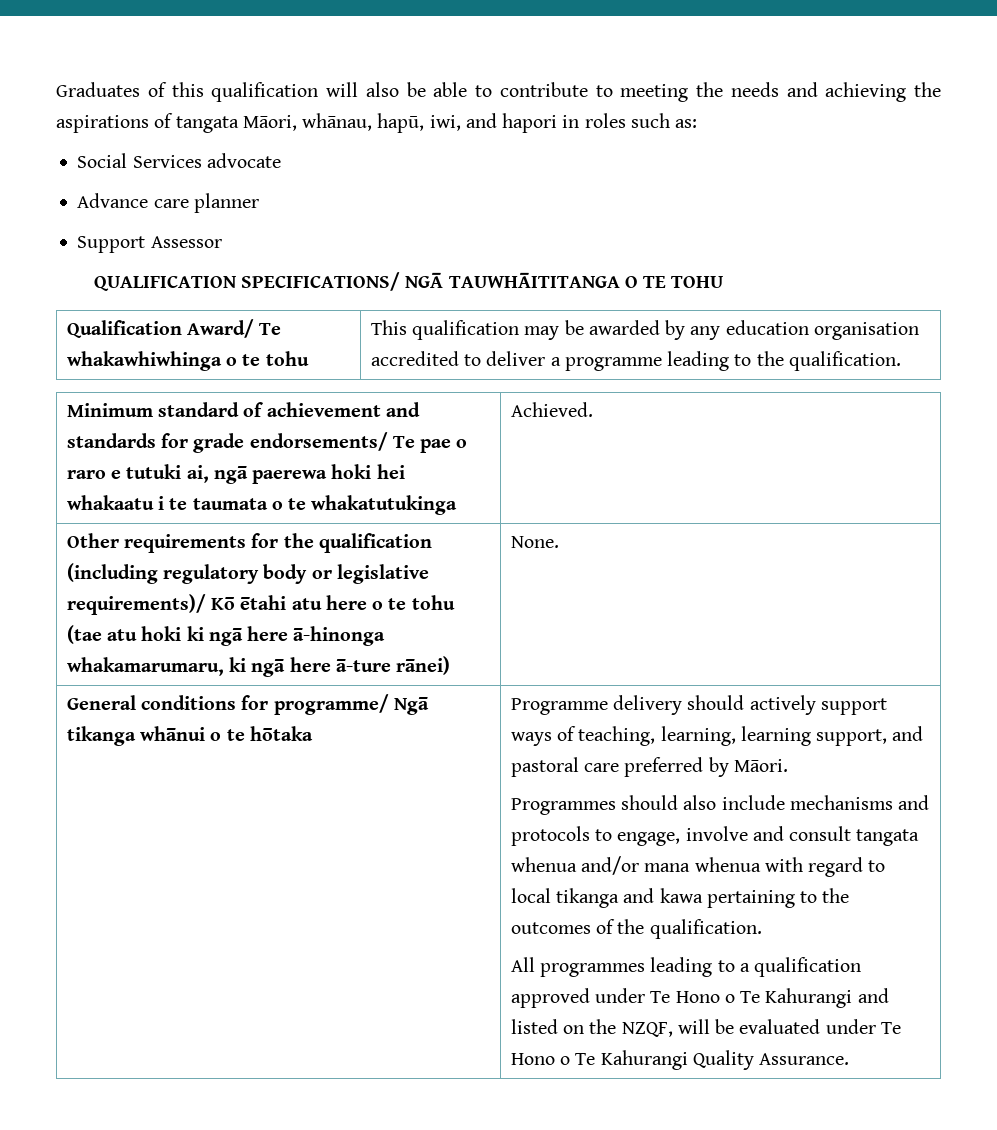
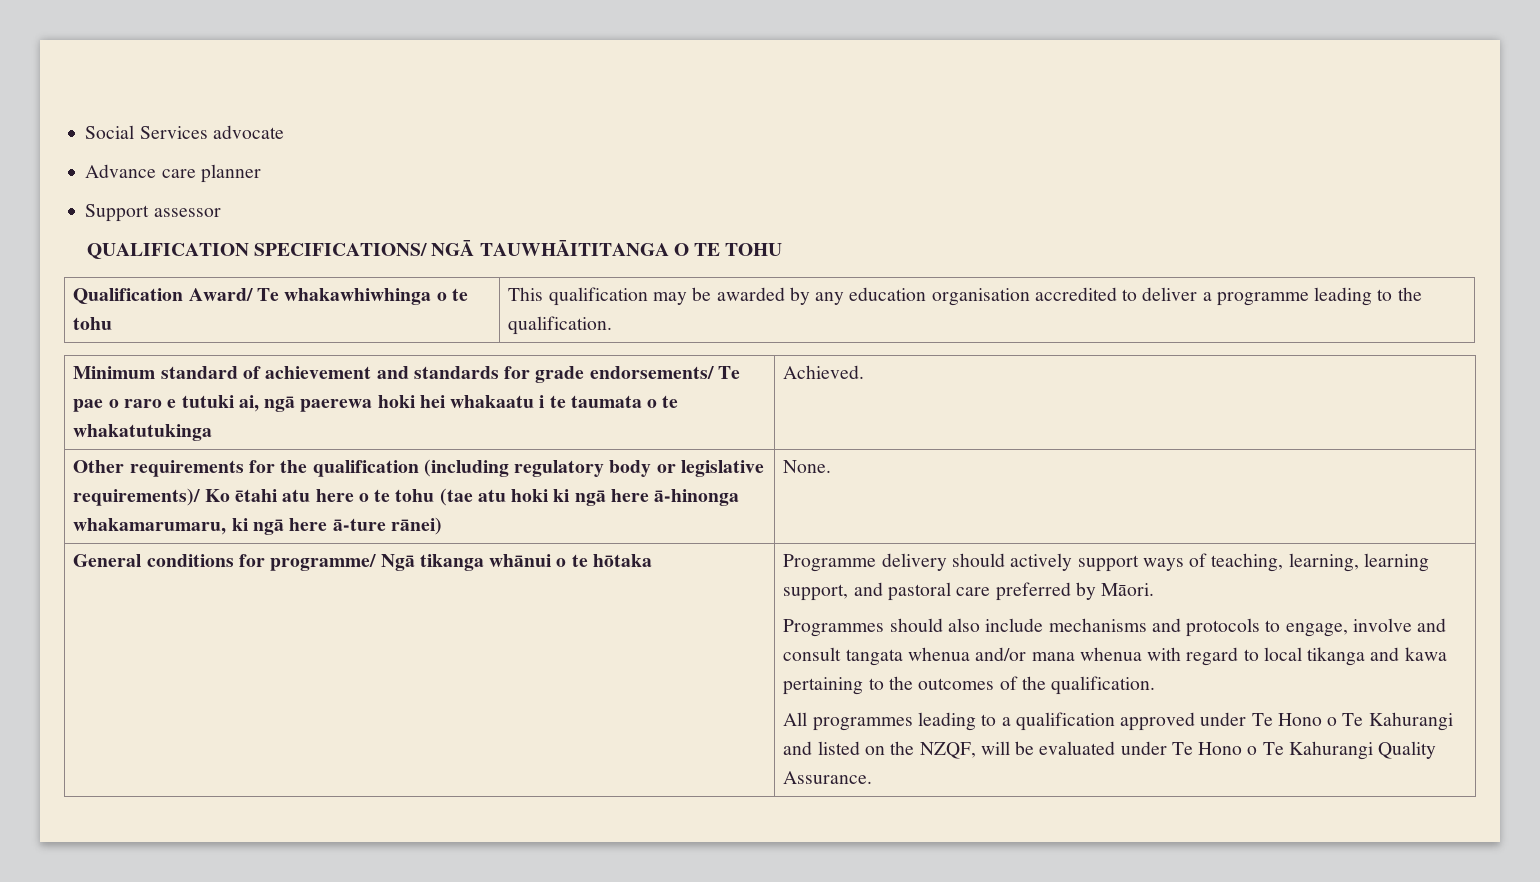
[56,82,941,102] [56,113,698,133] Graduates of this qualification will also be able to contribute to meeting the needs and achieving the aspirations of tangata Māori, whānau, hapū, iwi, and hapori in roles such as: // -> (85, 132) none
[150,236,222,248] Assessor -> [153,208,221,217] assessor
[211,597,236,610] Kō -> [204,489,230,502] Ko

